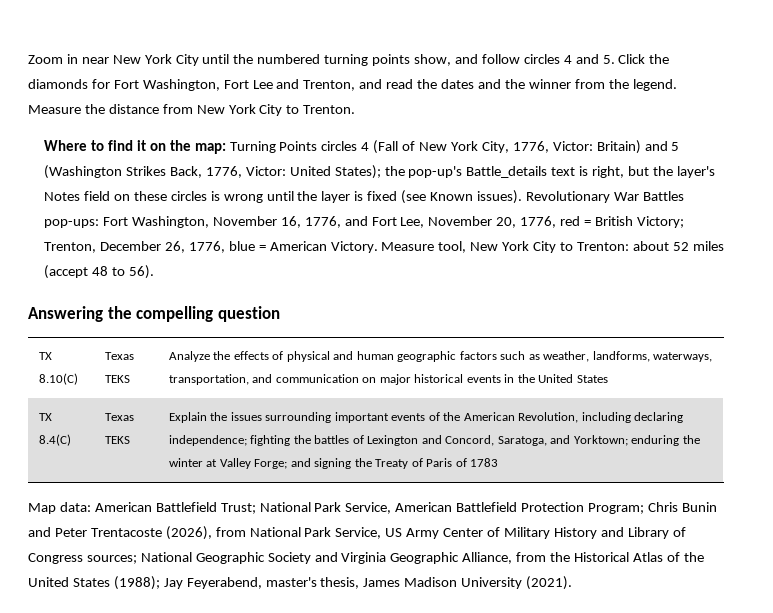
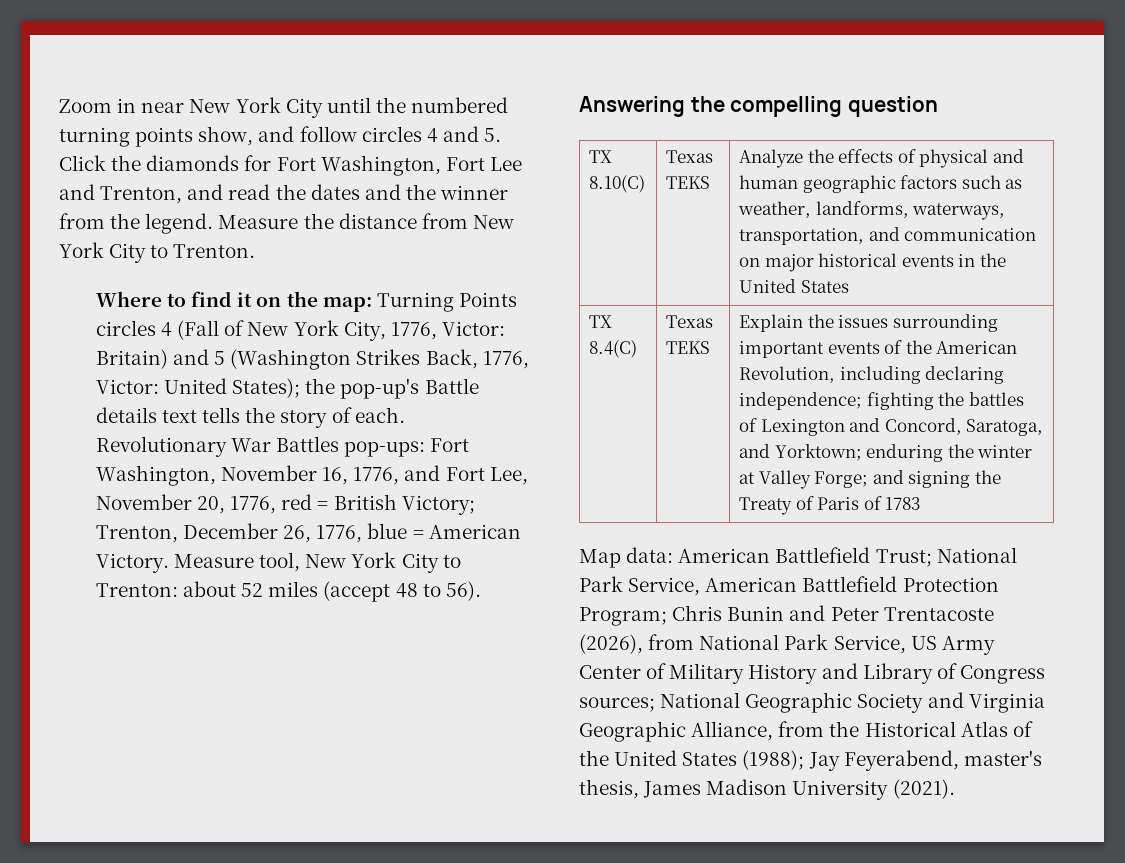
[466,166,715,178] [44,190,522,204] Battle_details text is right, but the layer's Notes field on these circles is wrong until the layer is fixed (see Known issues). -> [424,378,479,394] [95,407,405,428] Battle details text tells the story of each.

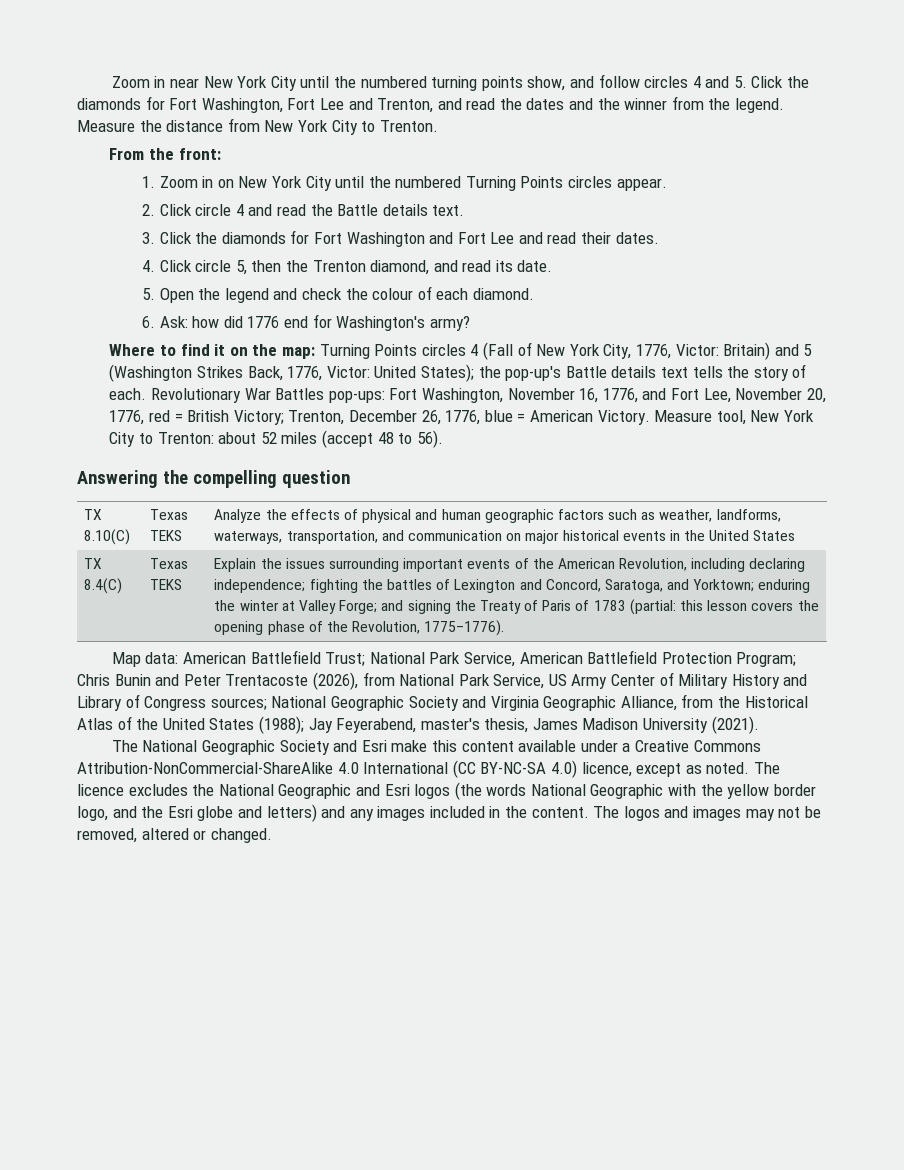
(256, 251) none -> [109,148,221,160] [141,176,667,191] [141,204,465,216] [141,230,659,247] [141,260,553,275] [141,286,534,303] [141,314,470,331] // From the front: // 1. Zoom in on New York City until the numbered Turning Points circles appear. // 2. Click circle 4 and read the Battle details text. // 3. Click the diamonds for Fort Washington and Fort Lee and read their dates. // 4. Click circle 5, then the Trenton diamond, and read its date. // 5. Open the legend and check the colour of each diamond. // 6. Ask: how did 1776 end for Washington's army?
(921, 503) none -> [629,599,819,615] [214,620,505,636] (partial: this lesson covers the opening phase of the Revolution, 1775–1776).
(955, 789) none -> [111,740,761,755] [77,760,780,778] [77,782,816,800] [77,804,821,822] [77,828,272,843] // The National Geographic Society and Esri make this content available under a Creative Commons Attribution-NonCommercial-ShareAlike 4.0 International (CC BY-NC-SA 4.0) licence, except as noted. The licence excludes the National Geographic and Esri logos (the words National Geographic with the yellow border logo, and the Esri globe and letters) and any images included in the content. The logos and images may not be removed, altered or changed.

